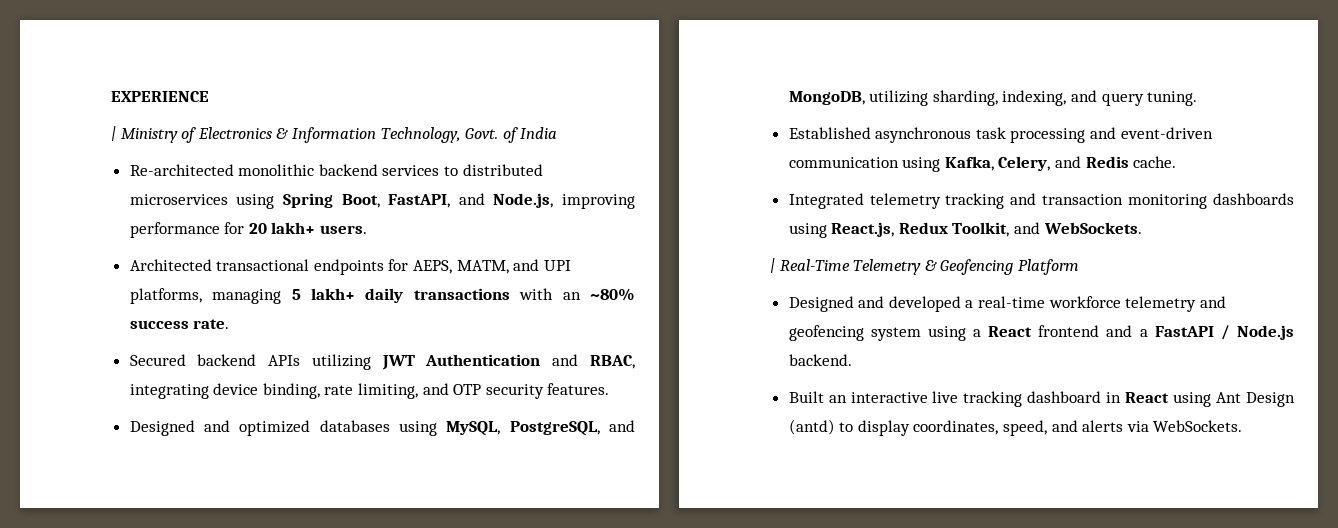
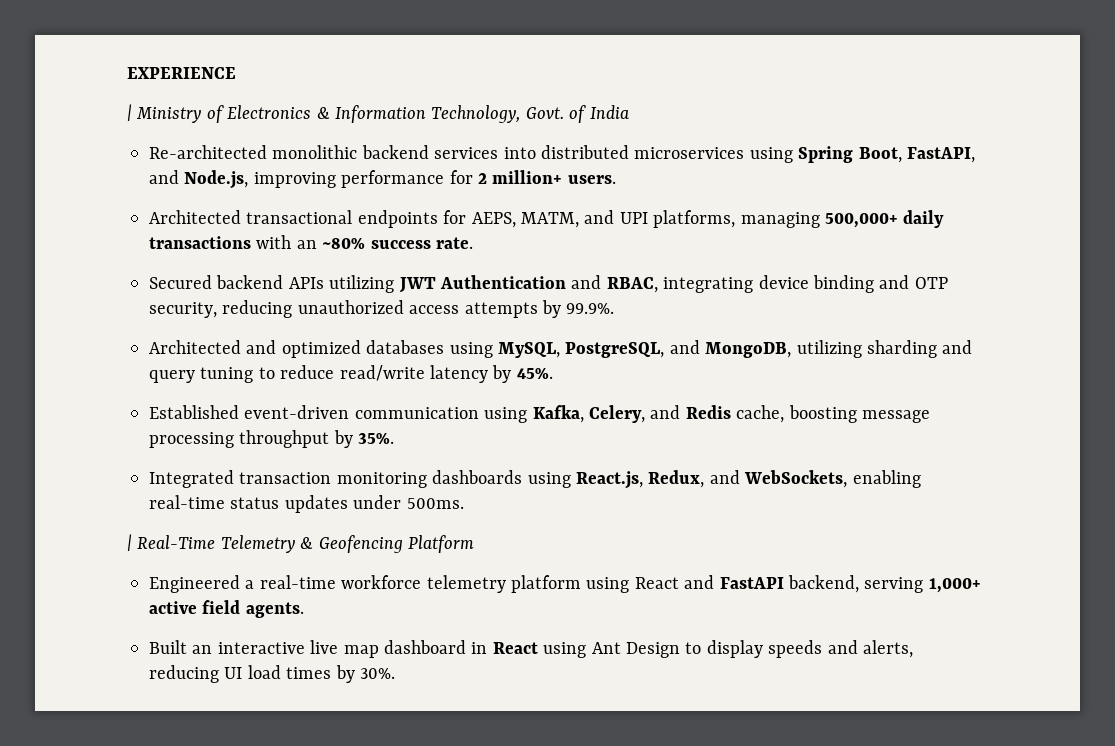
[444,166,459,176] to -> [503,147,536,159] into
[248,222,316,234] 20 lakh+ -> [478,170,563,184] 2 million+
[291,288,355,300] 5 lakh+ -> [824,213,898,228] 500,000+
[262,383,610,399] [129,420,195,436] binding, rate limiting, and OTP security features. // Designed -> [812,275,948,293] [149,300,615,318] [149,340,241,354] binding and OTP security, reducing unauthorized access attempts by 99.9%. // Architected
[932,90,1198,106] [788,127,1117,143] sharding, indexing, and query tuning. // Established asynchronous task processing and -> [866,340,973,358] [149,365,553,383] [149,405,239,419] sharding and query tuning to reduce read/write latency by 45%. // Established
[1133,156,1177,168] [788,193,1037,209] cache. // Integrated telemetry tracking and -> [736,405,930,423] [149,430,395,448] [149,470,234,488] cache, boosting message processing throughput by 35%. // Integrated
[898,222,1142,237] Redux Toolkit, and WebSockets. -> [648,470,921,488] [149,495,464,513] Redux, and WebSockets, enabling real-time status updates under 500ms.
[788,296,961,312] Designed and developed -> [149,575,240,593] Engineered
[1199,296,1226,308] [788,325,1294,341] [788,354,852,366] and geofencing system using a React frontend and a FastAPI / Node.js backend. -> [511,575,981,593] [149,600,304,618] platform using React and FastAPI backend, serving 1,000+ active field agents.
[963,391,1023,407] tracking -> [343,645,379,658] map
[788,419,835,435] (antd) -> (680, 650) none
[913,420,1243,436] coordinates, speed, and alerts via WebSockets. -> [768,640,913,658] [149,665,395,683] speeds and alerts, reducing UI load times by 30%.

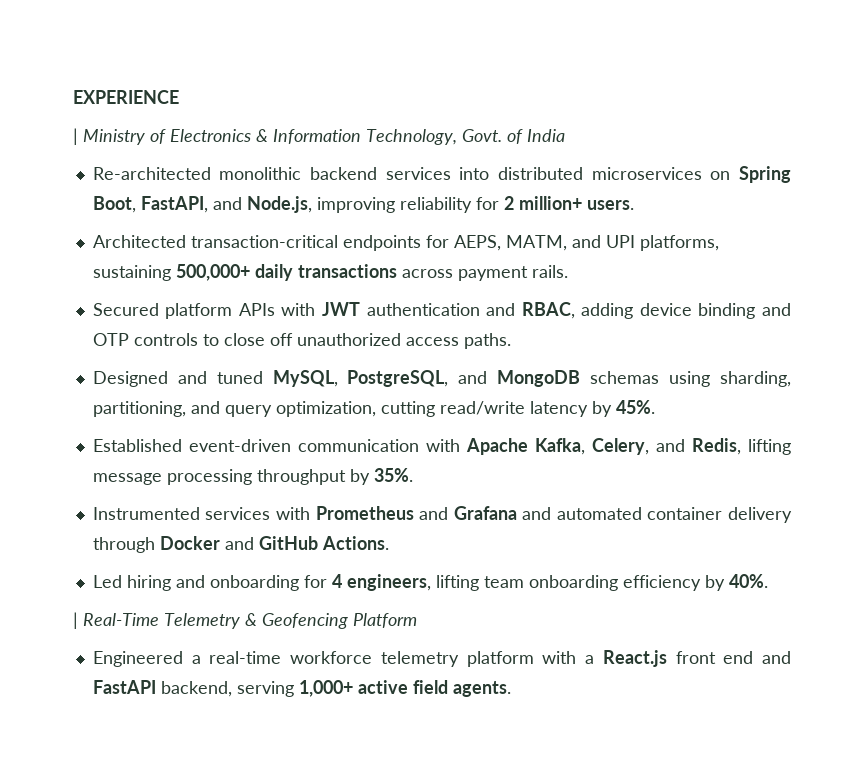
[749,147,793,163] using -> [710,171,731,180] on
[341,170,445,188] performance -> [399,197,472,213] reliability
[246,210,353,224] transactional -> [190,235,338,248] transaction-critical
[740,212,820,228] managing -> [92,265,171,281] sustaining
[256,235,473,249] [149,275,566,293] with an ~80% success rate. // Secured backend APIs utilizing JWT Authentication -> [401,265,568,281] [92,302,480,319] across payment rails. // Secured platform APIs with JWT authentication
[663,277,754,293] integrating -> [581,303,634,319] adding
[149,300,615,318] [149,340,973,358] [149,365,335,383] security, reducing unauthorized access attempts by 99.9%. // Architected and optimized databases using MySQL, PostgreSQL, and MongoDB, utilizing sharding and query tuning to reduce -> [133,333,511,349] [92,370,792,387] [92,401,435,417] controls to close off unauthorized access paths. // Designed and tuned MySQL, PostgreSQL, and MongoDB schemas using sharding, partitioning, and query optimization, cutting
[484,407,528,423] using -> [425,438,528,455] with Apache
[685,405,857,423] Redis cache, boosting -> [691,438,792,455] Redis, lifting
[149,470,921,489] [149,495,464,513] Integrated transaction monitoring dashboards using React.js, Redux, and WebSockets, enabling real-time status updates under 500ms. -> [92,506,792,523] [92,536,389,553] [92,574,768,591] Instrumented services with Prometheus and Grafana and automated container delivery through Docker and GitHub Actions. // Led hiring and onboarding for 4 engineers, lifting team onboarding efficiency by 40%.
[586,577,679,593] using React -> [542,650,754,667] with a React.js front end
[149,640,913,658] [149,665,395,683] // Built an interactive live map dashboard in React using Ant Design to display speeds and alerts, reducing UI load times by 30%. -> (511, 689) none

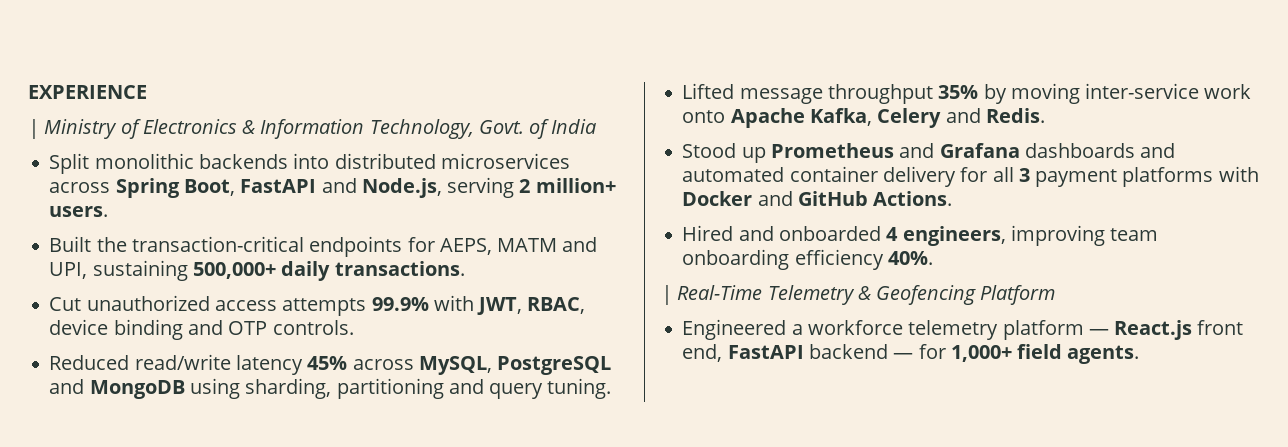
[92,167,451,180] Re-architected monolithic backend services -> [49,153,288,174] Split monolithic backends
[710,171,731,180] on -> [49,182,111,193] across
[140,196,208,213] FastAPI, -> [240,179,317,193] FastAPI
[316,197,499,213] improving reliability for -> [447,177,515,198] serving
[92,235,186,248] Architected -> [49,236,127,252] Built the
[505,235,719,251] [92,264,568,281] [92,302,792,319] [92,333,511,349] [92,370,449,387] MATM, and UPI platforms, sustaining 500,000+ daily transactions across payment rails. // Secured platform APIs with JWT authentication and RBAC, adding device binding and OTP controls to close off unauthorized access paths. // Designed and tuned MySQL, PostgreSQL, -> [497,237,598,252] [49,260,465,281] [49,295,586,316] [49,319,354,340] [49,354,612,375] MATM and UPI, sustaining 500,000+ daily transactions. // Cut unauthorized access attempts 99.9% with JWT, RBAC, device binding and OTP controls. // Reduced read/write latency 45% across MySQL, PostgreSQL
[590,371,660,384] schemas -> (185, 389) none
[92,401,186,417] partitioning, -> [336,378,444,399] partitioning
[275,400,655,417] [92,438,792,455] [92,468,413,485] [92,507,310,520] optimization, cutting read/write latency by 45%. // Established event-driven communication with Apache Kafka, Celery, and Redis, lifting message processing throughput by 35%. // Instrumented services with -> [547,378,612,399] [682,83,1252,104] [682,108,1045,128] [682,143,766,163] tuning. // Lifted message throughput 35% by moving inter-service work onto Apache Kafka, Celery and Redis. // Stood up
(517, 513) none -> [1024,143,1135,158] dashboards
[92,537,155,553] through -> [960,166,1259,187] for all 3 payment platforms with
[92,575,327,591] Led hiring and onboarding for -> [682,225,881,241] Hired and onboarded
[435,575,479,591] lifting -> [1010,225,1105,246] improving
[704,575,725,591] by -> (884, 259) none
[209,651,282,664] real-time -> (803, 329) none
[542,650,791,667] [92,680,408,697] with a React.js front end and FastAPI backend, serving 1,000+ active -> [1088,320,1244,340] [682,344,1012,362] — React.js front end, FastAPI backend — for 1,000+

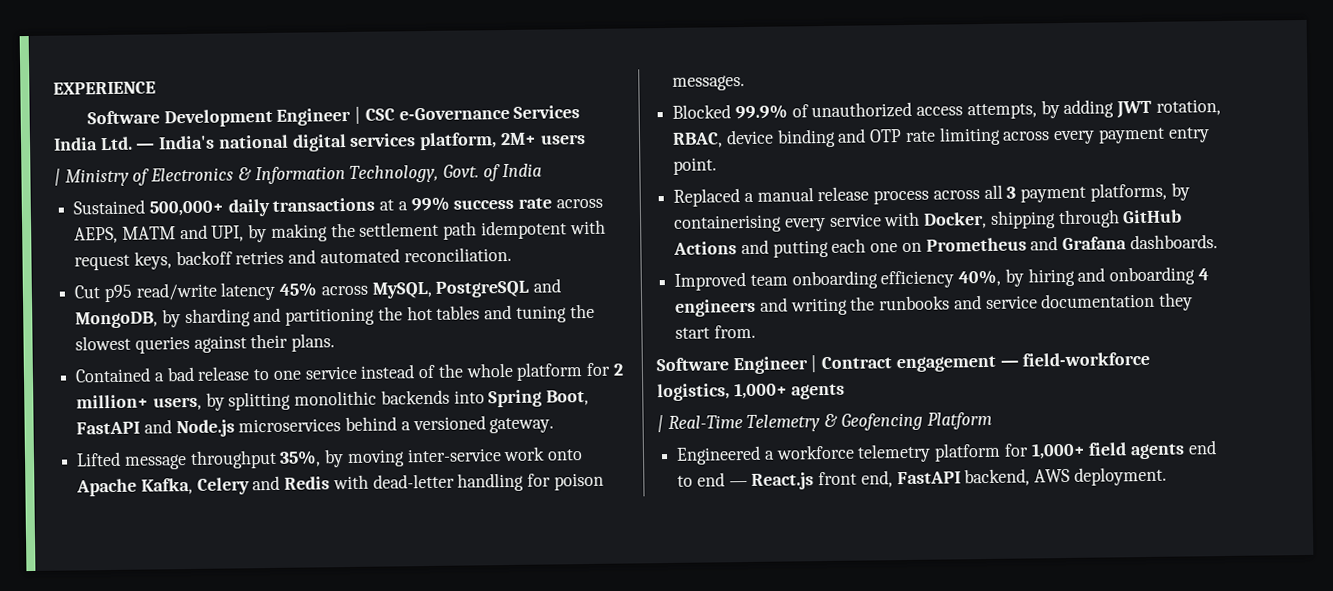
(147, 92) none -> [86,105,581,128] [53,132,586,152] // Software Development Engineer | CSC e-Governance Services India Ltd. — India's national digital services platform, 2M+ users
[49,153,570,174] [49,177,616,198] [49,206,109,217] [49,236,598,257] [49,260,465,281] [49,295,586,316] [49,319,354,340] [49,355,130,370] Split monolithic backends into distributed microservices across Spring Boot, FastAPI and Node.js, serving 2 million+ users. // Built the transaction-critical endpoints for AEPS, MATM and UPI, sustaining 500,000+ daily transactions. // Cut unauthorized access attempts 99.9% with JWT, RBAC, device binding and OTP controls. // Reduced -> [73,196,603,217] [74,219,606,244] [74,246,512,271] [74,284,133,303] Sustained 500,000+ daily transactions at a 99% success rate across AEPS, MATM and UPI, by making the settlement path idempotent with request keys, backoff retries and automated reconciliation. // Cut p95
[89,378,612,399] MongoDB using sharding, partitioning and query tuning. -> [75,303,595,329] [75,333,336,354] [75,362,624,383] [76,389,590,411] [76,415,555,438] MongoDB, by sharding and partitioning the hot tables and tuning the slowest queries against their plans. // Contained a bad release to one service instead of the whole platform for 2 million+ users, by splitting monolithic backends into Spring Boot, FastAPI and Node.js microservices behind a versioned gateway.
[938,85,979,99] 35% -> [279,450,322,467] 35%,
[985,108,1045,123] [682,143,1176,163] [682,166,1259,187] [682,191,953,206] [682,225,1159,246] [682,249,933,270] Redis. // Stood up Prometheus and Grafana dashboards and automated container delivery for all 3 payment platforms with Docker and GitHub Actions. // Hired and onboarded 4 engineers, improving team onboarding efficiency 40%. -> [284,472,604,492] [672,74,746,91] [672,99,1221,120] [672,126,1210,148] [673,157,718,175] [673,182,1190,207] [674,209,1183,233] [673,234,1218,258] [674,266,1209,291] [675,292,1194,317] [675,324,756,339] [656,351,1151,375] [657,382,846,402] Redis with dead-letter handling for poison messages. // Blocked 99.9% of unauthorized access attempts, by adding JWT rotation, RBAC, device binding and OTP rate limiting across every payment entry point. // Replaced a manual release process across all 3 payment platforms, by containerising every service with Docker, shipping through GitHub Actions and putting each one on Prometheus and Grafana dashboards. // Improved team onboarding efficiency 40%, by hiring and onboarding 4 engineers and writing the runbooks and service documentation they start from. // Software Engineer | Contract engagement — field-workforce logistics, 1,000+ agents
(1084, 330) none -> [1003,440,1217,460] [677,472,725,487] for 1,000+ field agents end to end
[808,344,1140,364] backend — for 1,000+ field agents. -> [964,466,1167,487] backend, AWS deployment.

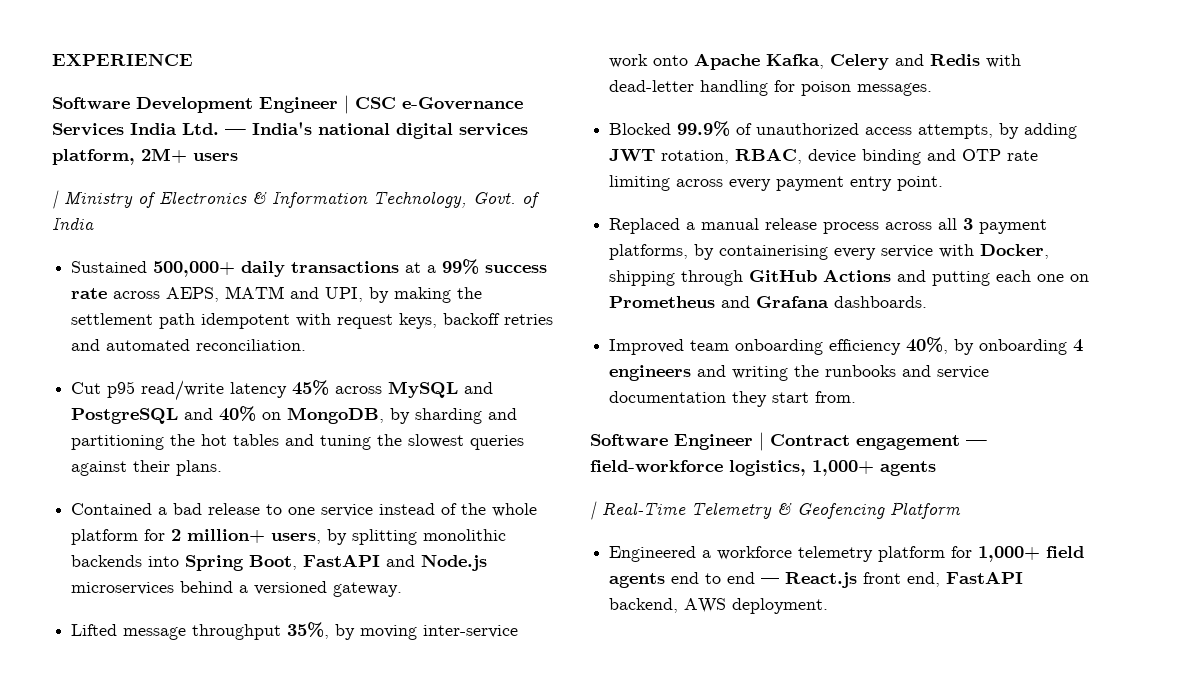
[371,278,562,299] MySQL, PostgreSQL and -> [388,381,494,398] [71,406,282,424] MySQL and PostgreSQL and 40% on
[1027,267,1106,287] hiring and -> (975, 347) none

